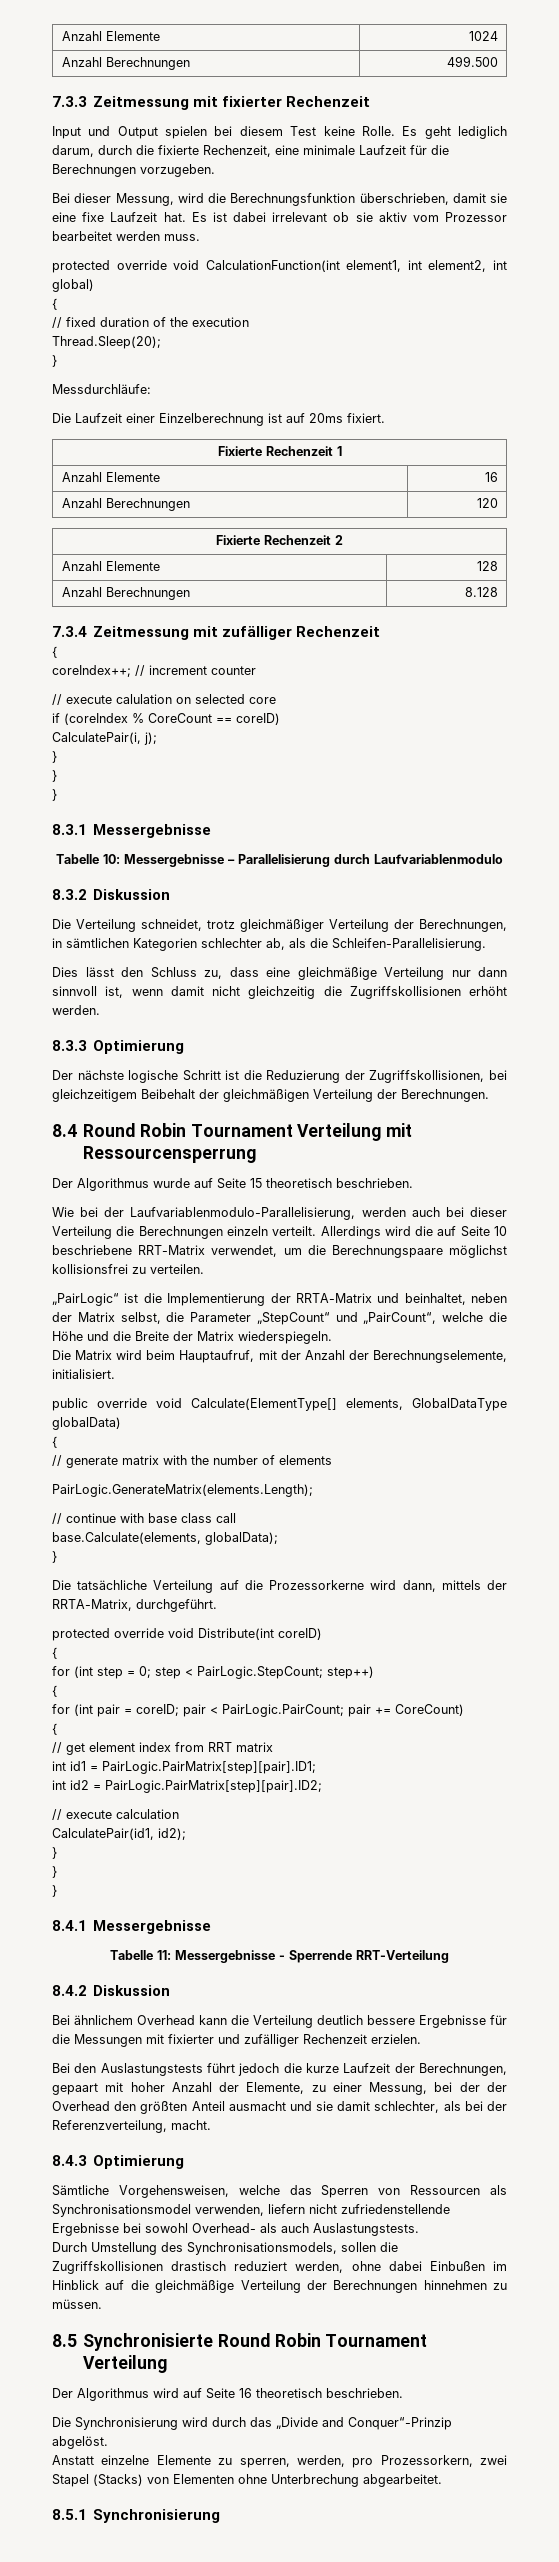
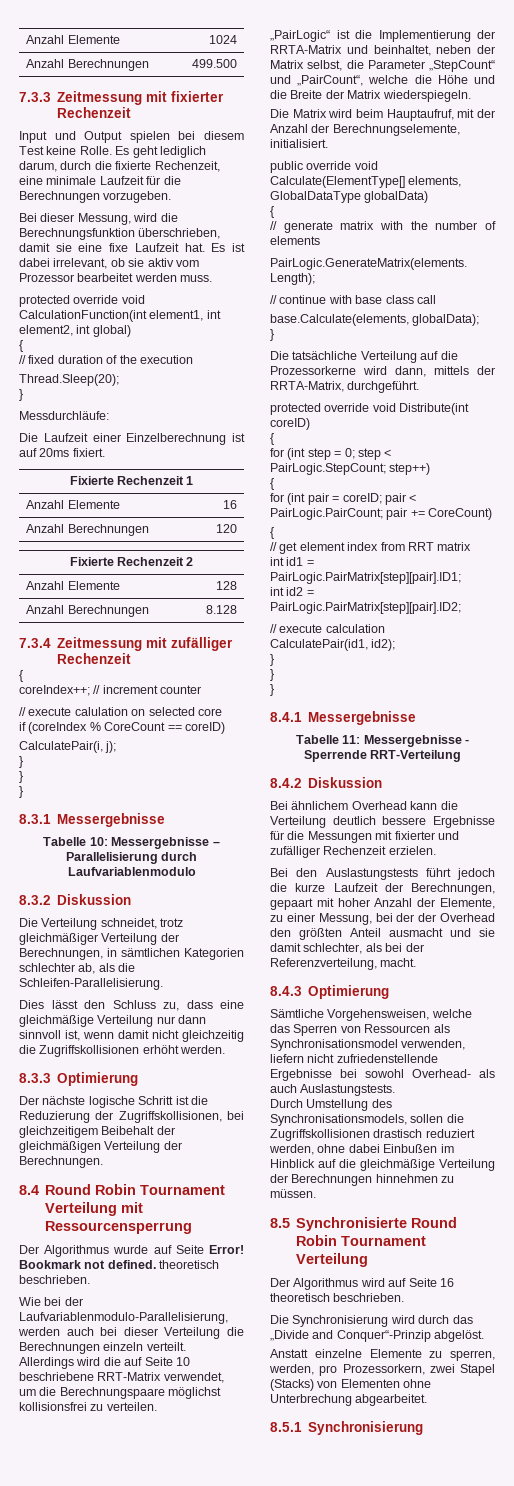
[272,212,328,222] irrelevant -> [53,258,108,269] irrelevant,
[250,1178,262,1188] 15 -> [208,1245,244,1254] [19,1260,156,1269] Error! Bookmark not defined.

